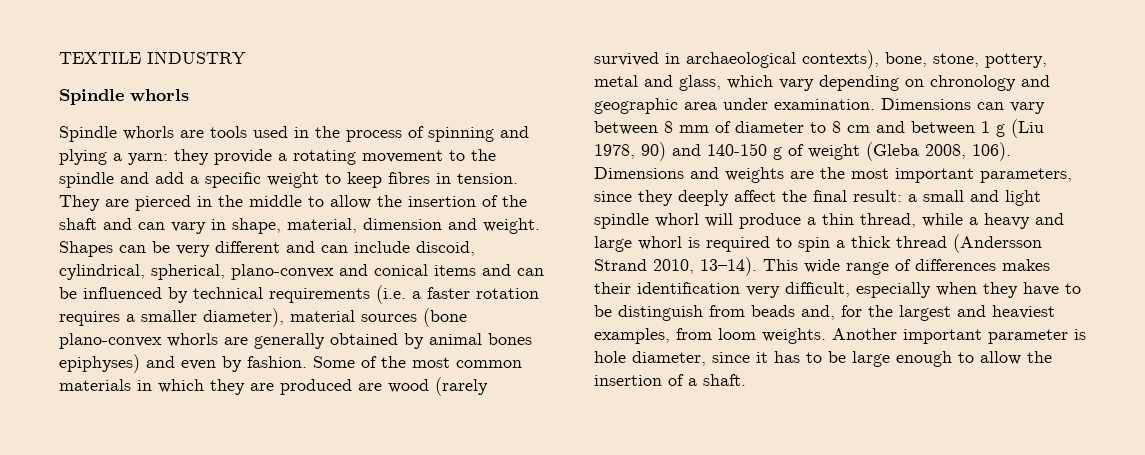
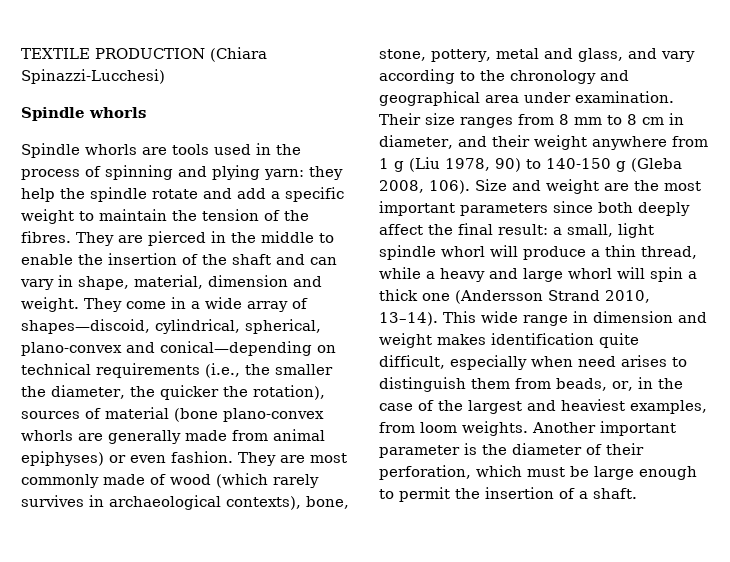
[147,51,246,64] INDUSTRY -> [95,47,267,62] [21,69,165,84] PRODUCTION (Chiara Spinazzi-Lucchesi)
[113,153,122,161] a -> (260, 172) none
[214,149,465,165] provide a rotating movement to -> [21,188,55,202] help
(114, 180) none -> [152,189,198,199] rotate
[347,172,518,188] keep fibres in tension. -> [99,209,309,221] [21,231,71,243] maintain the tension of the fibres.
[330,195,371,209] allow -> [21,254,73,265] enable
[59,241,475,257] [59,264,544,280] [59,285,539,304] [59,308,417,327] Shapes can be very different and can include discoid, cylindrical, spherical, plano-convex and conical items and can be influenced by technical requirements (i.e. a faster rotation requires a smaller diameter), material sources -> [84,297,308,312] [21,319,321,334] [21,341,336,356] [21,363,333,378] [21,385,325,400] [21,407,169,419] They come in a wide array of shapes—discoid, cylindrical, spherical, plano-convex and conical—depending on technical requirements (i.e., the smaller the diameter, the quicker the rotation), sources of material
[330,333,532,349] [59,354,522,373] [59,377,488,396] [594,52,659,66] obtained by animal bones epiphyses) and even by fashion. Some of the most common materials in which they are produced are wood (rarely survived -> [185,429,325,441] [21,451,347,466] [21,473,319,488] [21,495,84,507] made from animal epiphyses) or even fashion. They are most commonly made of wood (which rarely survives
[727,75,924,91] which vary depending on -> [627,48,695,62] [379,69,505,84] and vary according to the
[594,98,678,114] geographic -> [379,91,480,106] geographical
[881,98,1045,114] [594,121,975,135] Dimensions can vary between 8 mm of diameter to 8 cm and between -> [379,113,684,128] [379,135,708,150] Their size ranges from 8 mm to 8 cm in diameter, and their weight anywhere from
[672,144,701,156] and -> [526,159,541,169] to
[788,144,860,160] of weight -> (626, 166) none
[594,167,784,183] Dimensions and weights -> [475,179,599,194] Size and weight
[980,168,1072,183] [594,190,673,206] parameters, since they -> [460,201,633,216] parameters since both
[923,190,999,202] small and -> [567,224,613,237] small,
[688,236,792,252] is required to -> [617,267,645,279] will
[896,236,947,248] thread -> [422,293,450,301] one
[895,259,1050,271] [594,282,1081,298] [594,305,862,321] of differences makes their identification very difficult, especially when they have to be distinguish from beads and, for -> [573,311,707,323] [379,333,639,348] [379,355,687,370] [379,377,683,392] [379,400,434,411] in dimension and weight makes identification quite difficult, especially when need arises to distinguish them from beads, or, in the case of
[594,351,822,366] hole diameter, since it has to -> [482,443,644,455] [379,465,565,480] the diameter of their perforation, which must
[980,351,1021,365] allow -> [399,487,450,502] permit

